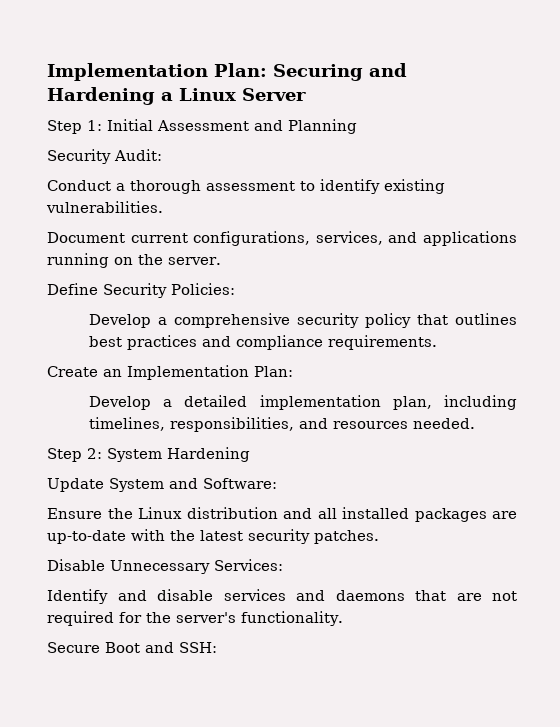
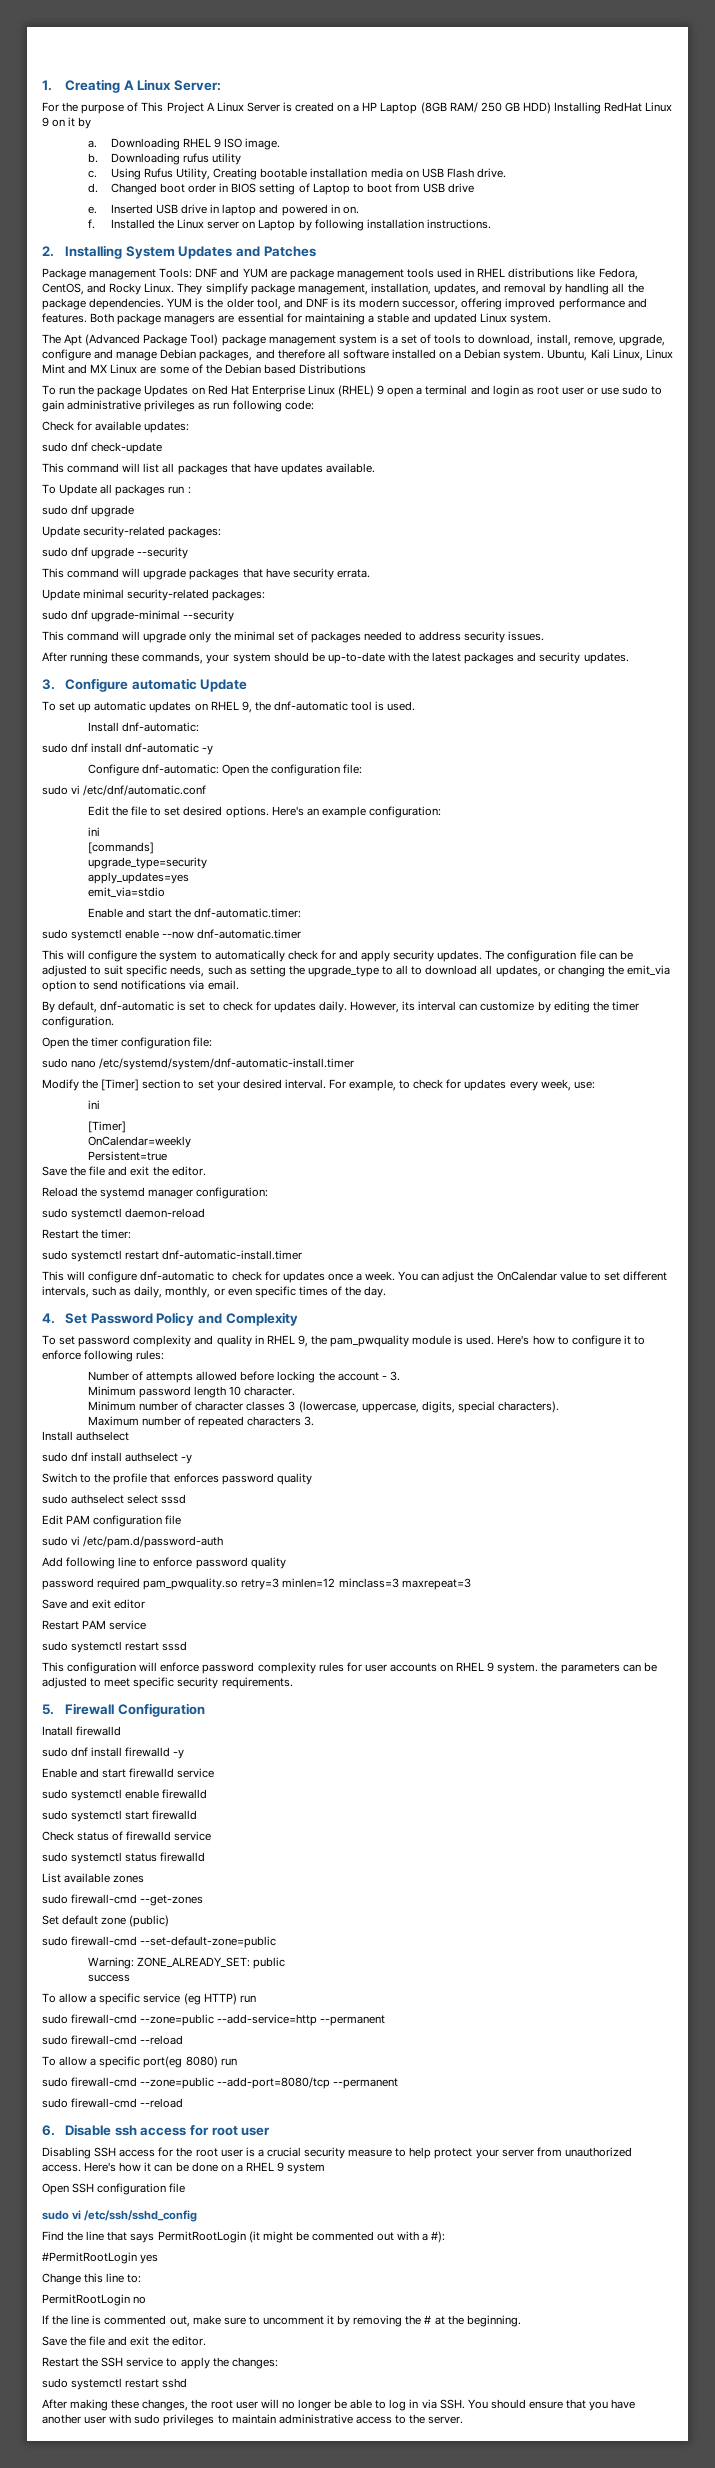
[47,63,407,81] [47,87,306,105] [47,119,357,134] [47,149,162,164] [47,179,445,194] [46,201,163,213] [47,231,517,246] [47,253,221,268] [47,283,235,298] [89,313,518,328] [89,335,438,350] [47,365,293,380] [89,395,517,410] [89,417,476,432] [47,447,250,462] [47,478,277,492] [47,507,517,522] [47,529,379,544] [47,559,283,574] [47,589,517,604] [47,611,343,626] [47,642,217,653] Implementation Plan: Securing and Hardening a Linux Server // Step 1: Initial Assessment and Planning // Security Audit: // Conduct a thorough assessment to identify existing vulnerabilities. // Document current configurations, services, and applications running on the server. // Define Security Policies: // Develop a comprehensive security policy that outlines best practices and compliance requirements. // Create an Implementation Plan: // Develop a detailed implementation plan, including timelines, responsibilities, and resources needed. // Step 2: System Hardening // Update System and Software: // Ensure the Linux distribution and all installed packages are up-to-date with the latest security patches. // Disable Unnecessary Services: // Identify and disable services and daemons that are not required for the server's functionality. // Secure Boot and SSH: -> [42,79,221,93] [42,102,673,114] [42,117,92,129] [87,138,281,150] [87,153,242,165] [87,168,506,180] [87,183,475,195] [87,204,359,216] [87,219,491,231] [42,245,316,259] [42,268,638,280] [42,283,644,295] [42,298,647,310] [42,313,552,325] [42,334,665,346] [42,349,673,361] [42,364,367,374] [42,385,663,397] [42,400,314,412] [42,421,190,433] [42,442,163,454] [42,463,375,475] [42,484,191,496] [42,505,135,517] [42,526,222,538] [42,547,189,559] [42,568,370,580] [42,589,266,601] [42,610,235,622] [42,631,545,643] [42,652,629,664] [42,678,248,692] [42,701,416,713] [87,722,200,732] [42,743,214,755] [87,764,363,776] [42,785,207,796] [87,806,442,818] [87,827,100,836] [87,842,154,854] [87,857,207,869] [87,872,189,884] [87,887,165,897] [87,908,302,918] [42,929,302,941] [42,950,633,962] [42,965,670,977] [42,980,239,992] [42,1001,639,1013] [42,1016,114,1028] [42,1037,213,1049] [42,1058,355,1070] [42,1079,595,1091] [87,1100,100,1109] [87,1121,126,1133] [87,1136,191,1148] [87,1151,167,1161] [42,1166,206,1176] [42,1187,269,1199] [42,1208,206,1220] [42,1229,132,1239] [42,1250,303,1262] [42,1271,667,1283] [42,1286,387,1298] [42,1312,298,1326] [42,1335,645,1347] [42,1350,165,1362] [87,1371,400,1383] [87,1386,296,1398] [87,1401,560,1413] [87,1416,315,1428] [42,1431,130,1441] [42,1452,193,1464] [42,1473,312,1485] [42,1494,187,1504] [42,1515,182,1527] [42,1536,224,1548] [42,1557,286,1569] [42,1578,471,1590] [42,1599,146,1609] [42,1620,147,1630] [42,1641,188,1653] [42,1662,657,1674] [42,1677,293,1689] [42,1703,205,1717] [42,1726,122,1736] [42,1747,185,1759] [42,1768,215,1778] [42,1789,208,1801] [42,1810,198,1822] [42,1831,212,1841] [42,1852,206,1864] [42,1873,145,1883] [42,1894,204,1906] [42,1915,170,1927] [42,1936,277,1948] [87,1957,286,1969] [87,1974,130,1982] [42,1993,256,2005] [42,2014,386,2026] [42,2035,184,2045] [42,2056,237,2068] [42,2077,399,2089] [42,2098,184,2108] [42,2124,271,2136] [42,2147,632,2159] [42,2162,326,2174] [42,2183,186,2195] [42,2210,198,2222] [42,2231,446,2243] [42,2252,159,2264] [42,2273,142,2285] [42,2294,147,2306] [42,2315,521,2327] [42,2336,206,2346] [42,2357,278,2369] [42,2378,188,2390] [42,2399,636,2411] [42,2414,464,2426] 1. Creating A Linux Server: // For the purpose of This Project A Linux Server is created on a HP Laptop (8GB RAM/ 250 GB HDD) Installing RedHat Linux 9 on it by // a. Downloading RHEL 9 ISO image. // b. Downloading rufus utility // c. Using Rufus Utility, Creating bootable installation media on USB Flash drive. // d. Changed boot order in BIOS setting of Laptop to boot from USB drive // e. Inserted USB drive in laptop and powered in on. // f. Installed the Linux server on Laptop by following installation instructions. // 2. Installing System Updates and Patches // Package management Tools: DNF and YUM are package management tools used in RHEL distributions like Fedora, CentOS, and Rocky Linux. They simplify package management, installation, updates, and removal by handling all the package dependencies. YUM is the older tool, and DNF is its modern successor, offering improved performance and features. Both package managers are essential for maintaining a stable and updated Linux system. // The Apt (Advanced Package Tool) package management system is a set of tools to download, install, remove, upgrade, configure and manage Debian packages, and therefore all software installed on a Debian system. Ubuntu, Kali Linux, Linux Mint and MX Linux are some of the Debian based Distributions // To run the package Updates on Red Hat Enterprise Linux (RHEL) 9 open a terminal and login as root user or use sudo to gain administrative privileges as run following code: // Check for available updates: // sudo dnf check-update // This command will list all packages that have updates available. // To Update all packages run : // sudo dnf upgrade // Update security-related packages: // sudo dnf upgrade --security // This command will upgrade packages that have security errata. // Update minimal security-related packages: // sudo dnf upgrade-minimal --security // This command will upgrade only the minimal set of packages needed to address security issues. // After running these commands, your system should be up-to-date with the latest packages and security updates. // 3. Configure automatic Update // To set up automatic updates on RHEL 9, the dnf-automatic tool is used. // Install dnf-automatic: // sudo dnf install dnf-automatic -y // Configure dnf-automatic: Open the configuration file: // sudo vi /etc/dnf/automatic.conf // Edit the file to set desired options. Here's an example configuration: // ini // [commands] // upgrade_type=security // apply_updates=yes // emit_via=stdio // Enable and start the dnf-automatic.timer: // sudo systemctl enable --now dnf-automatic.timer // This will configure the system to automatically check for and apply security updates. The configuration file can be adjusted to suit specific needs, such as setting the upgrade_type to all to download all updates, or changing the emit_via option to send notifications via email. // By default, dnf-automatic is set to check for updates daily. However, its interval can customize by editing the timer configuration. // Open the timer configuration file: // sudo nano /etc/systemd/system/dnf-automatic-install.timer // Modify the [Timer] section to set your desired interval. For example, to check for updates every week, use: // ini // [Timer] // OnCalendar=weekly // Persistent=true // Save the file and exit the editor. // Reload the systemd manager configuration: // sudo systemctl daemon-reload // Restart the timer: // sudo systemctl restart dnf-automatic-install.timer // This will configure dnf-automatic to check for updates once a week. You can adjust the OnCalendar value to set different intervals, such as daily, monthly, or even specific times of the day. // 4. Set Password Policy and Complexity // To set password complexity and quality in RHEL 9, the pam_pwquality module is used. Here's how to configure it to enforce following rules: // Number of attempts allowed before locking the account - 3. // Minimum password length 10 character. // Minimum number of character classes 3 (lowercase, uppercase, digits, special characters). // Maximum number of repeated characters 3. // Install authselect // sudo dnf install authselect -y // Switch to the profile that enforces password quality // sudo authselect select sssd // Edit PAM configuration file // sudo vi /etc/pam.d/password-auth // Add following line to enforce password quality // password required pam_pwquality.so retry=3 minlen=12 minclass=3 maxrepeat=3 // Save and exit editor // Restart PAM service // sudo systemctl restart sssd // This configuration will enforce password complexity rules for user accounts on RHEL 9 system. the parameters can be adjusted to meet specific security requirements. // 5. Firewall Configuration // Inatall firewalld // sudo dnf install firewalld -y // Enable and start firewalld service // sudo systemctl enable firewalld // sudo systemctl start firewalld // Check status of firewalld service // sudo systemctl status firewalld // List available zones // sudo firewall-cmd --get-zones // Set default zone (public) // sudo firewall-cmd --set-default-zone=public // Warning: ZONE_ALREADY_SET: public // success // To allow a specific service (eg HTTP) run // sudo firewall-cmd --zone=public --add-service=http --permanent // sudo firewall-cmd --reload // To allow a specific port(eg 8080) run // sudo firewall-cmd --zone=public --add-port=8080/tcp --permanent // sudo firewall-cmd --reload // 6. Disable ssh access for root user // Disabling SSH access for the root user is a crucial security measure to help protect your server from unauthorized access. Here's how it can be done on a RHEL 9 system // Open SSH configuration file // sudo vi /etc/ssh/sshd_config // Find the line that says PermitRootLogin (it might be commented out with a #): // #PermitRootLogin yes // Change this line to: // PermitRootLogin no // If the line is commented out, make sure to uncomment it by removing the # at the beginning. // Save the file and exit the editor. // Restart the SSH service to apply the changes: // sudo systemctl restart sshd // After making these changes, the root user will no longer be able to log in via SSH. You should ensure that you have another user with sudo privileges to maintain administrative access to the server.

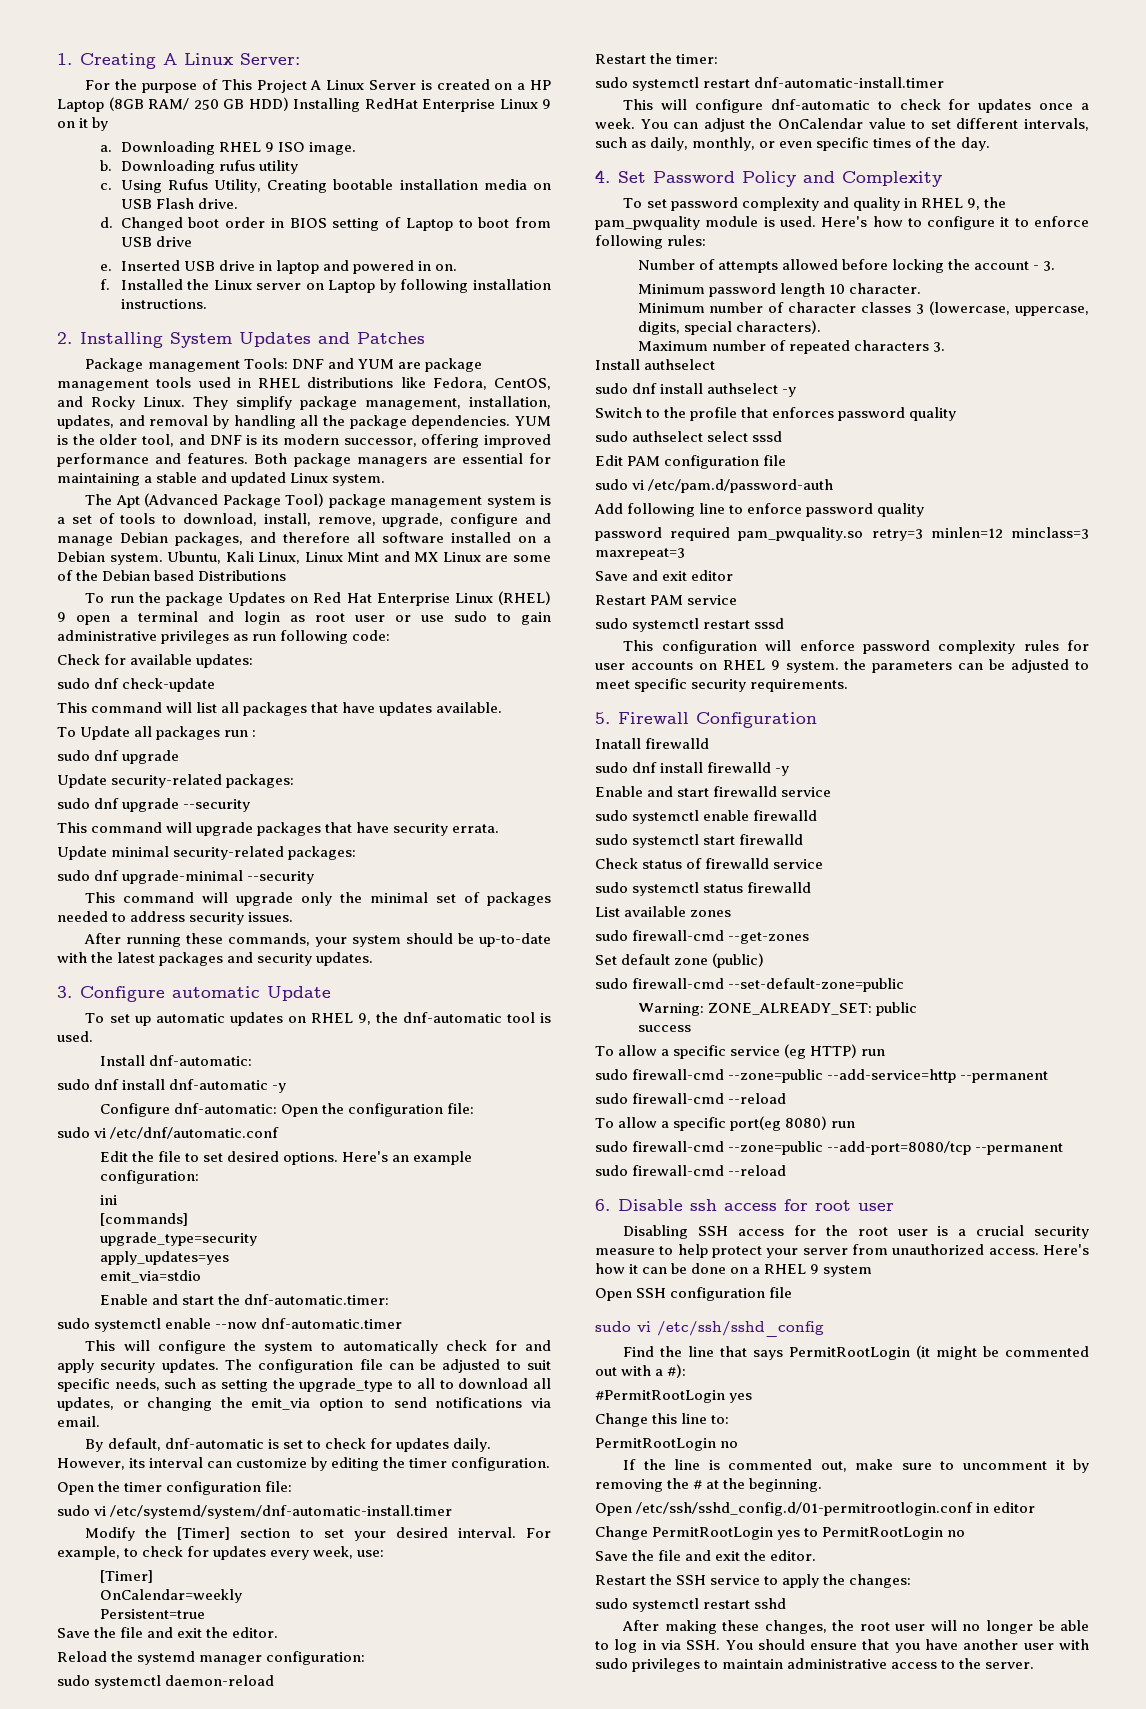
(643, 107) none -> [422,99,495,112] Enterprise
[71,1060,97,1068] nano -> [94,1506,107,1516] vi
[87,1100,100,1109] // ini -> (385, 1553) none
(521, 2321) none -> [595,1502,1036,1516] [595,1526,966,1540] // Open /etc/ssh/sshd_config.d/01-permitrootlogin.conf in editor // Change PermitRootLogin yes to PermitRootLogin no

